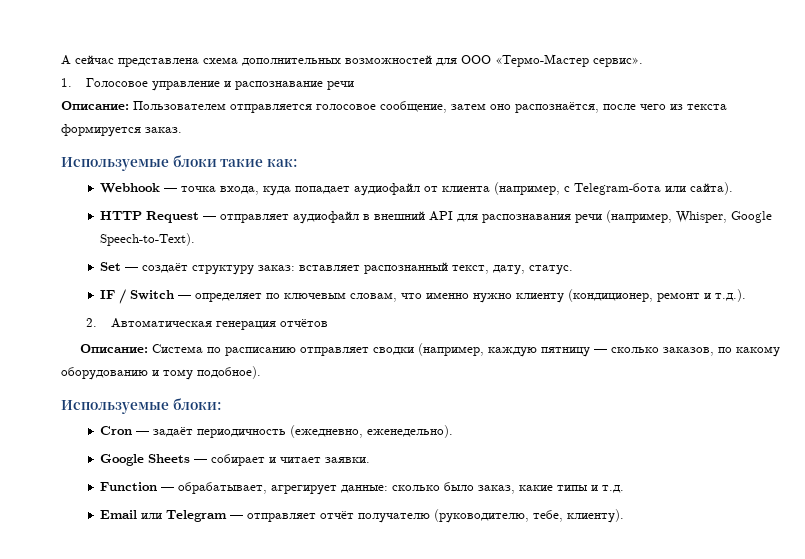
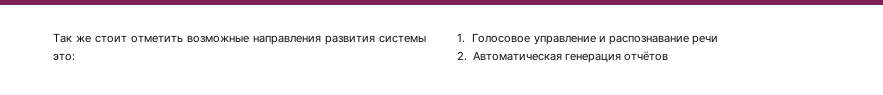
[61,54,643,67] А сейчас представлена схема дополнительных возможностей для ООО «Термо-Мастер сервис». -> [53,33,426,45] [53,53,75,61] Так же стоит отметить возможные направления развития системы это:
[61,101,727,113] [61,124,182,137] [61,155,298,171] [100,182,734,196] [100,210,773,224] [100,233,196,246] [100,262,574,275] [100,289,747,304] [85,318,328,330] [80,343,781,357] [61,366,261,380] [61,398,222,414] [100,425,454,438] [100,454,371,466] [100,482,625,495] [100,509,625,523] Описание: Пользователем отправляется голосовое сообщение, затем оно распознаётся, после чего из текста формируется заказ. // Используемые блоки такие как: // Webhook — точка входа, куда попадает аудиофайл от клиента (например, с Telegram-бота или сайта). // HTTP Request — отправляет аудиофайл в внешний API для распознавания речи (например, Whisper, Google Speech-to-Text). // Set — создаёт структуру заказ: вставляет распознанный текст, дату, статус. // IF / Switch — определяет по ключевым словам, что именно нужно клиенту (кондиционер, ремонт и т.д.). // 2. Автоматическая генерация отчётов // Описание: Система по расписанию отправляет сводки (например, каждую пятницу — сколько заказов, по какому оборудованию и тому подобное). // Используемые блоки: // Cron — задаёт периодичность (ежедневно, еженедельно). // Google Sheets — собирает и читает заявки. // Function — обрабатывает, агрегирует данные: сколько было заказ, какие типы и т.д. // Email или Telegram — отправляет отчёт получателю (руководителю, тебе, клиенту). -> [457,51,668,63] 2. Автоматическая генерация отчётов

